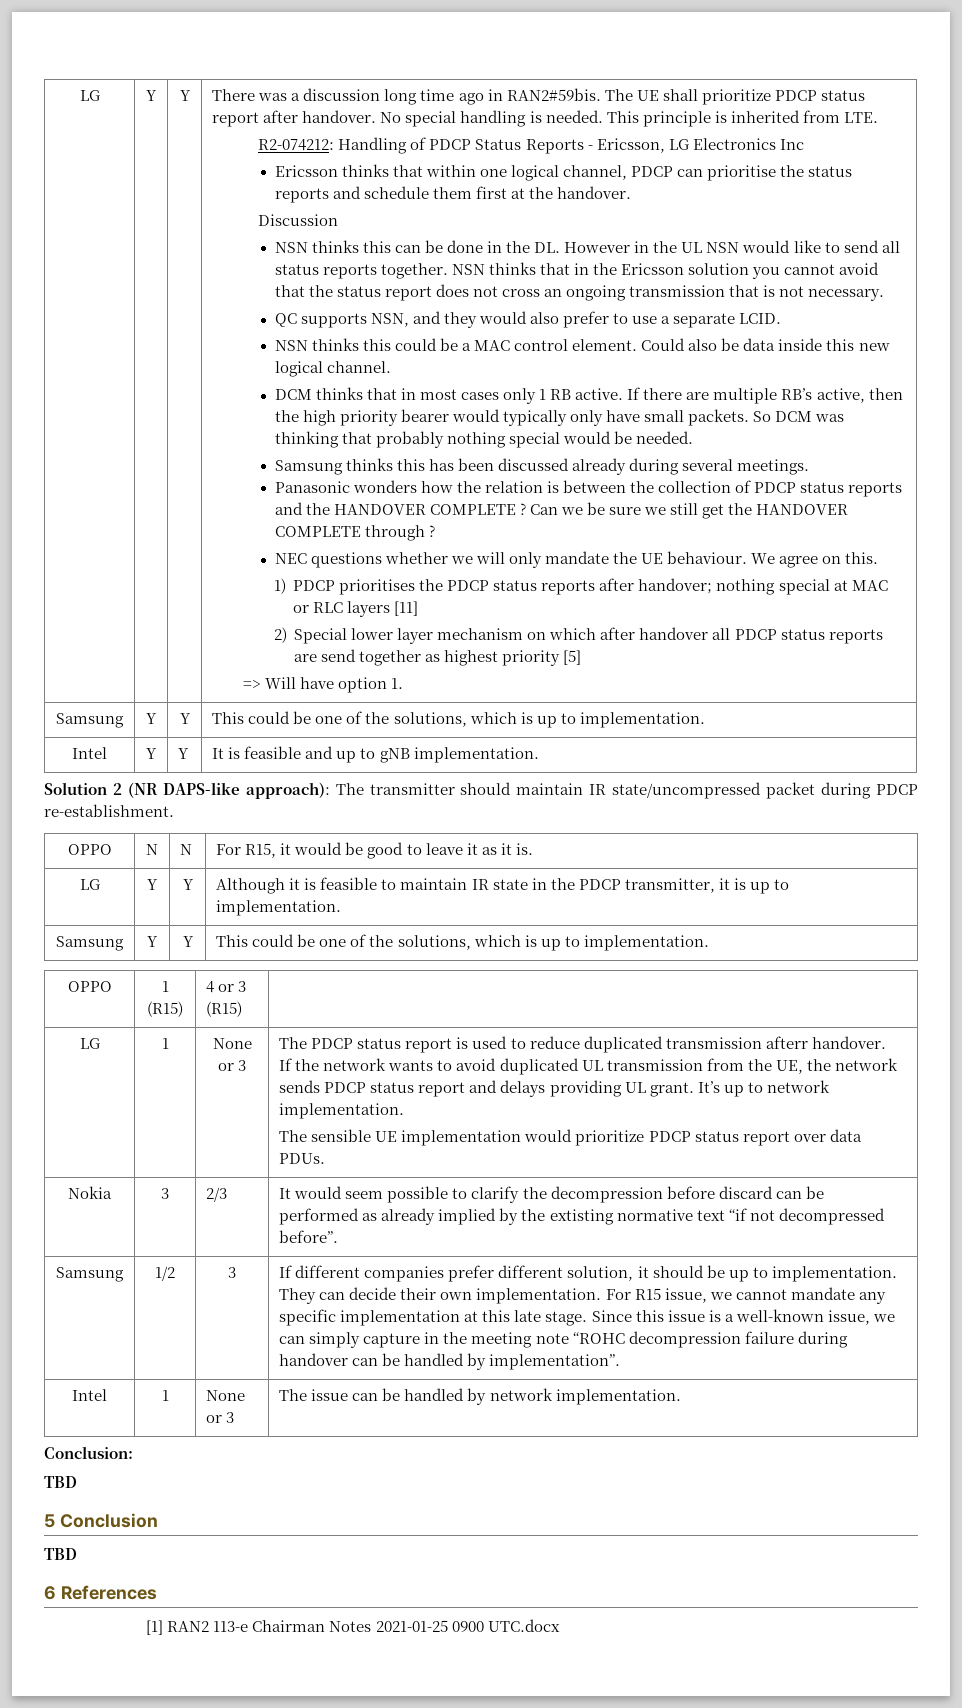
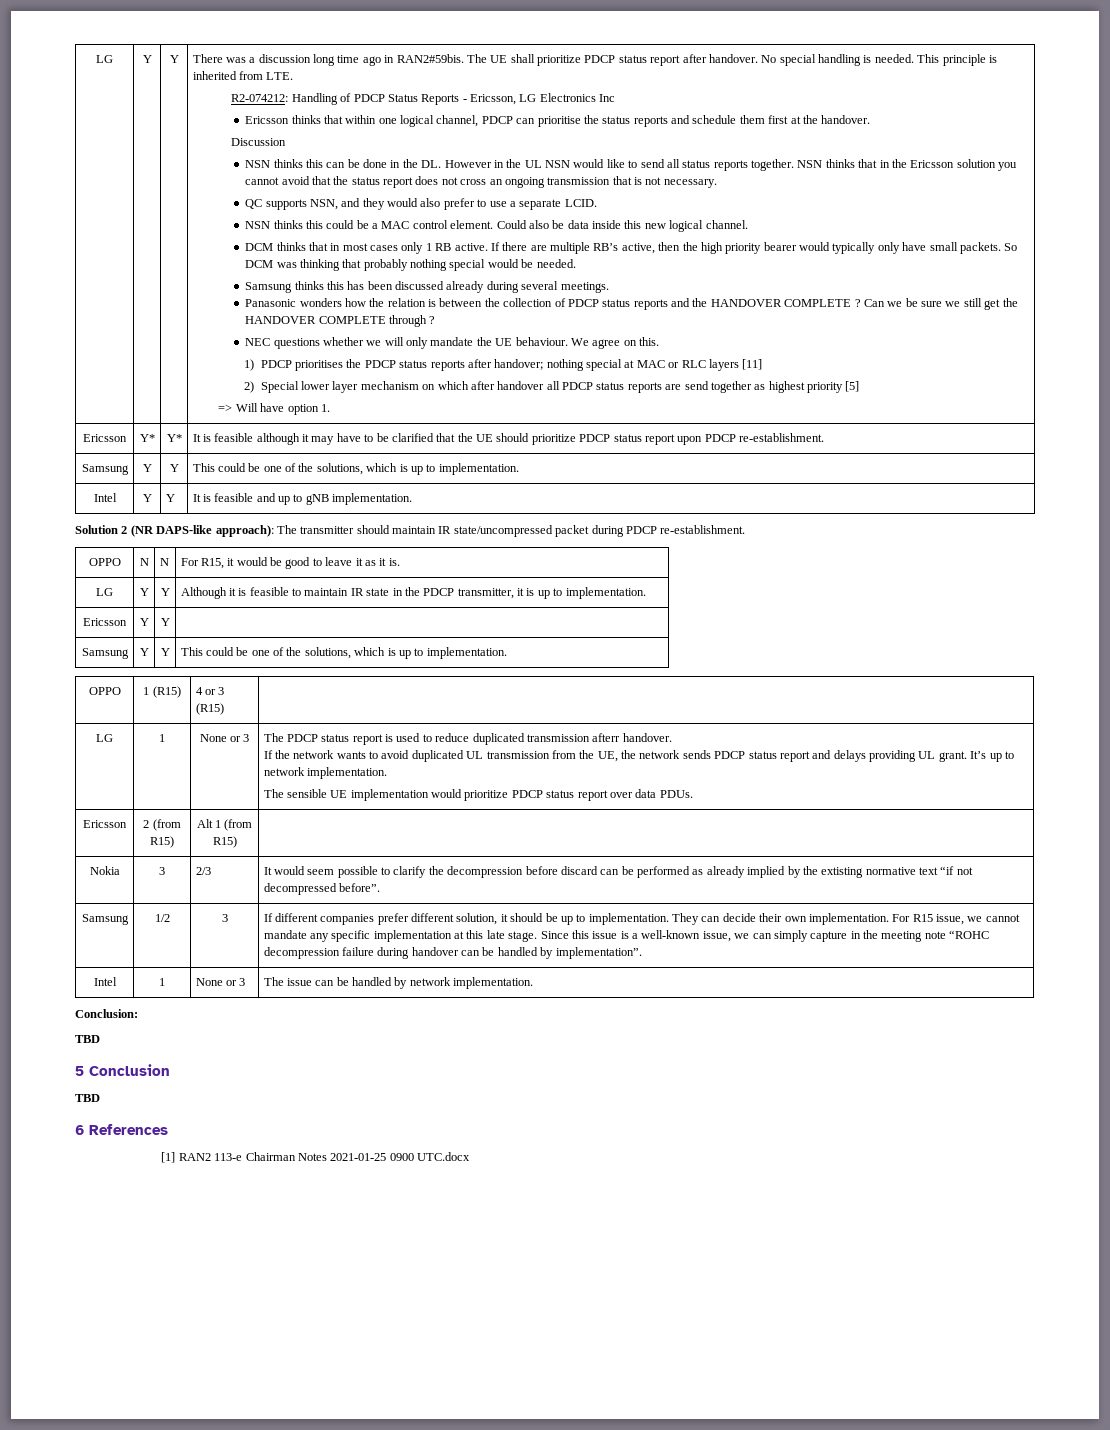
(404, 683) none -> [83,434,127,442] [139,434,155,442] [166,434,182,442] [192,433,825,445] // Ericsson | Y* | Y* | It is feasible although it may have to be clarified that the UE should prioritize PDCP status report upon PDCP re-establishment.
(342, 908) none -> [83,618,127,626] [139,618,149,626] [160,618,170,626] // Ericsson | Y | Y |
(326, 1158) none -> [83,820,127,828] [143,819,181,831] [150,836,174,848] [196,819,253,831] [212,836,237,848] // Ericsson | 2 (from R15) | Alt 1 (from R15) |

